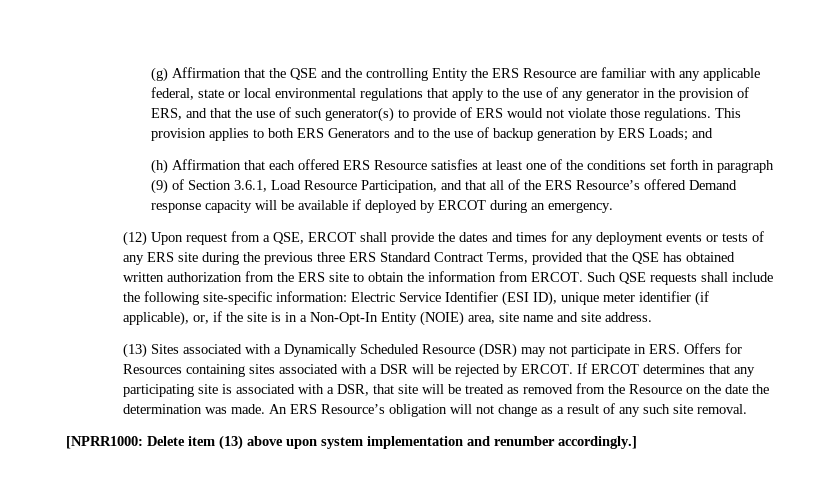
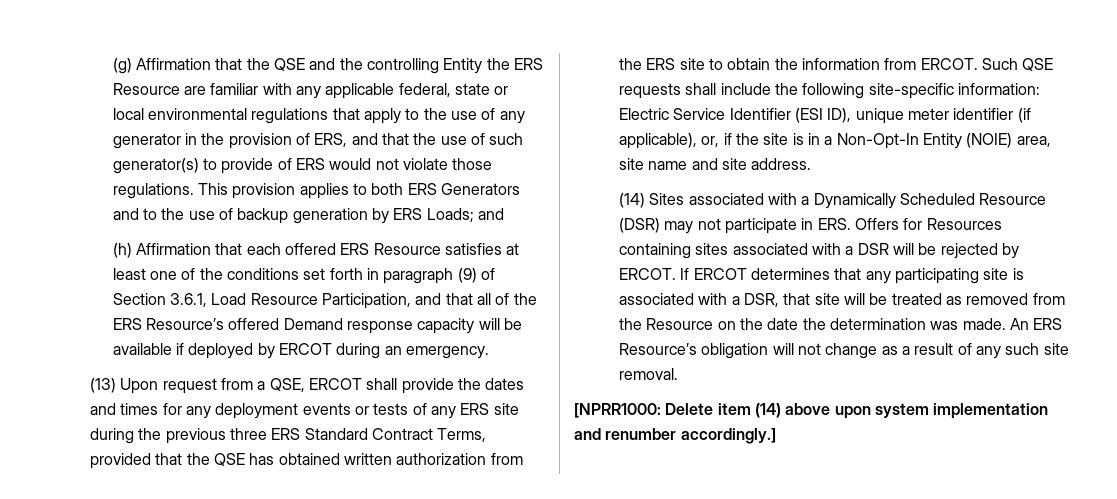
[122,231,147,246] (12) -> [90,378,117,393] (13)
[122,343,147,358] (13) -> [619,193,646,208] (14)
[219,435,243,450] (13) -> [754,403,781,418] (14)

